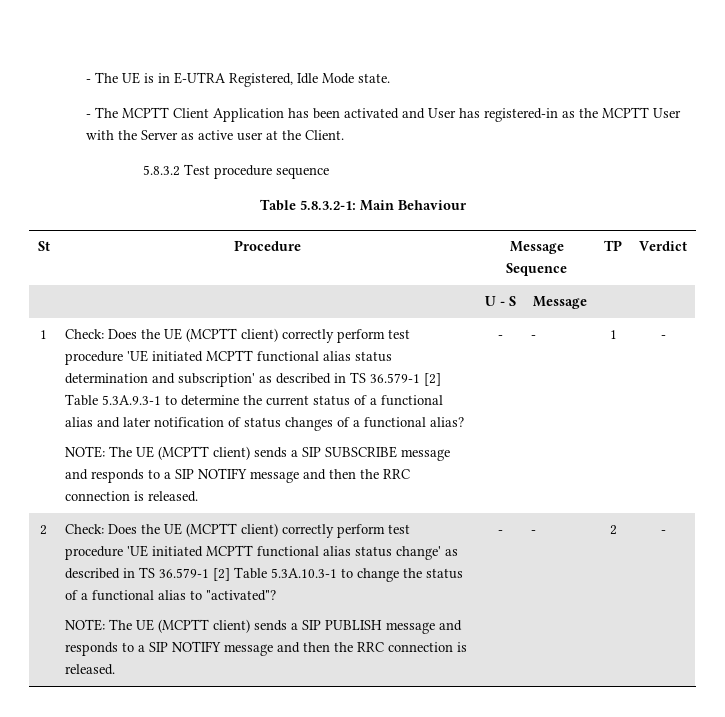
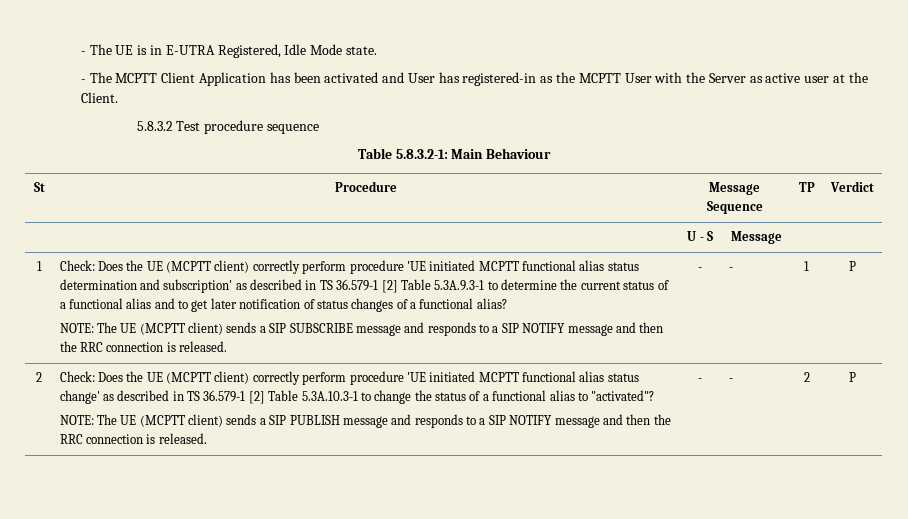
[387,329,410,339] test -> (347, 267) none
(120, 422) none -> [178,300,209,312] to get
[660,335,666,339] - -> [848,261,856,271] P
[387,524,410,534] test -> (347, 378) none
[660,530,666,534] - -> [848,372,856,382] P

